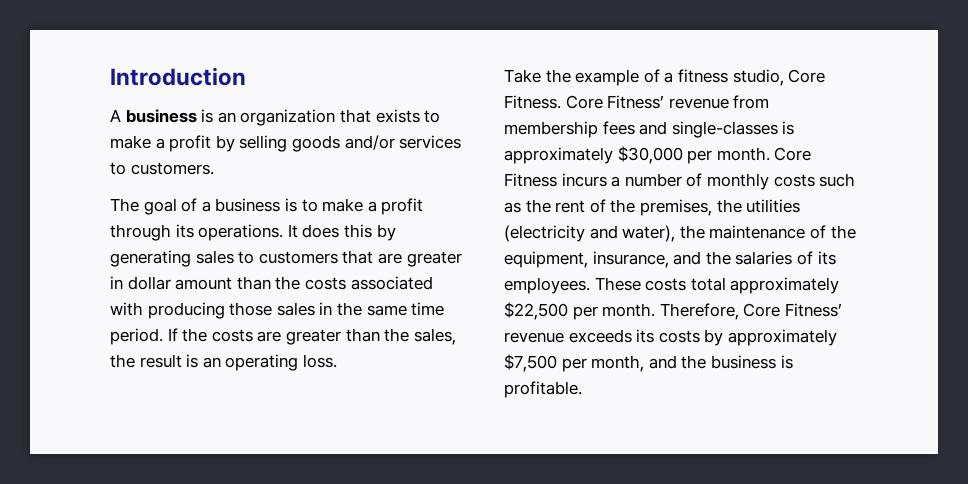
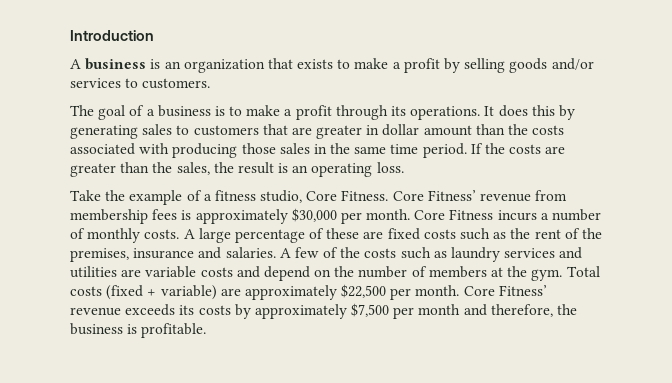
[639,121,778,138] and single-classes -> (178, 214) none
(769, 181) none -> [144,228,420,243] costs. A large percentage of these are fixed
[716,199,801,213] [504,225,856,242] [504,251,836,268] [504,277,726,294] the utilities (electricity and water), the maintenance of the equipment, insurance, and the salaries of its employees. These costs total -> [133,247,583,262] [70,266,600,281] [70,285,241,300] insurance and salaries. A few of the costs such as laundry services and utilities are variable costs and depend on the number of members at the gym. Total costs (fixed + variable) are
[659,303,739,320] Therefore, -> (460, 290) none
[591,355,677,372] month, and -> [418,304,553,317] month and therefore,

